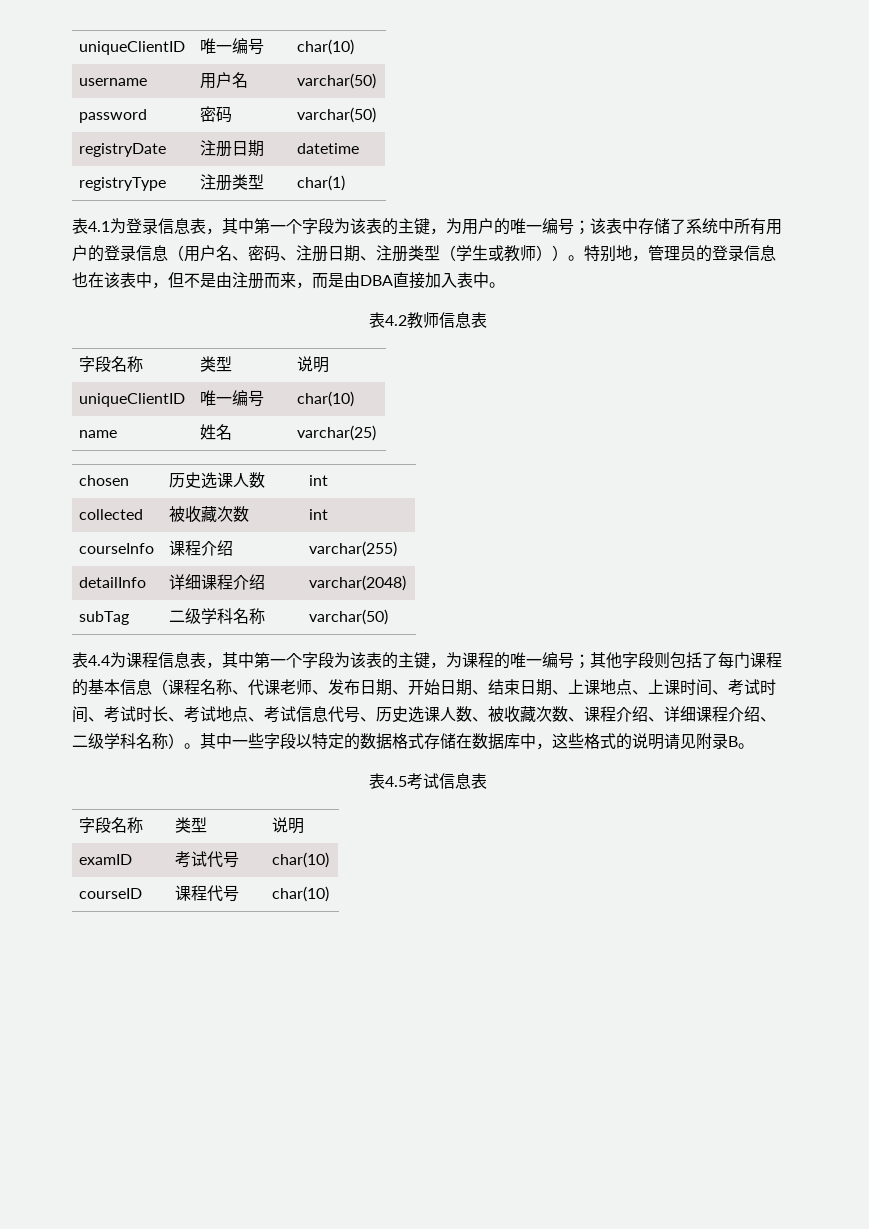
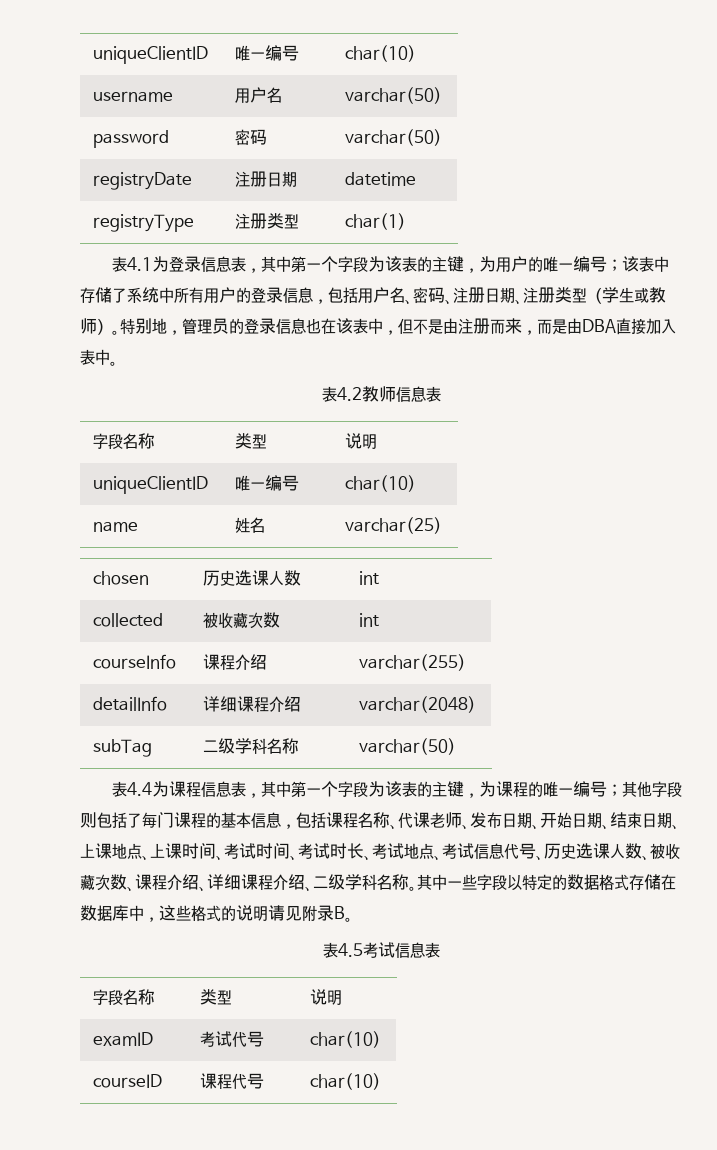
[168,245,184,261] （ -> [313,287,358,304] ，包括
[552,245,568,261] ） -> (112, 326) none
[152,679,168,695] （ -> [281,812,326,829] ，包括
[168,733,184,749] ） -> (409, 882) none

